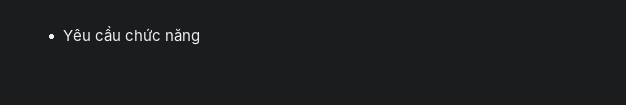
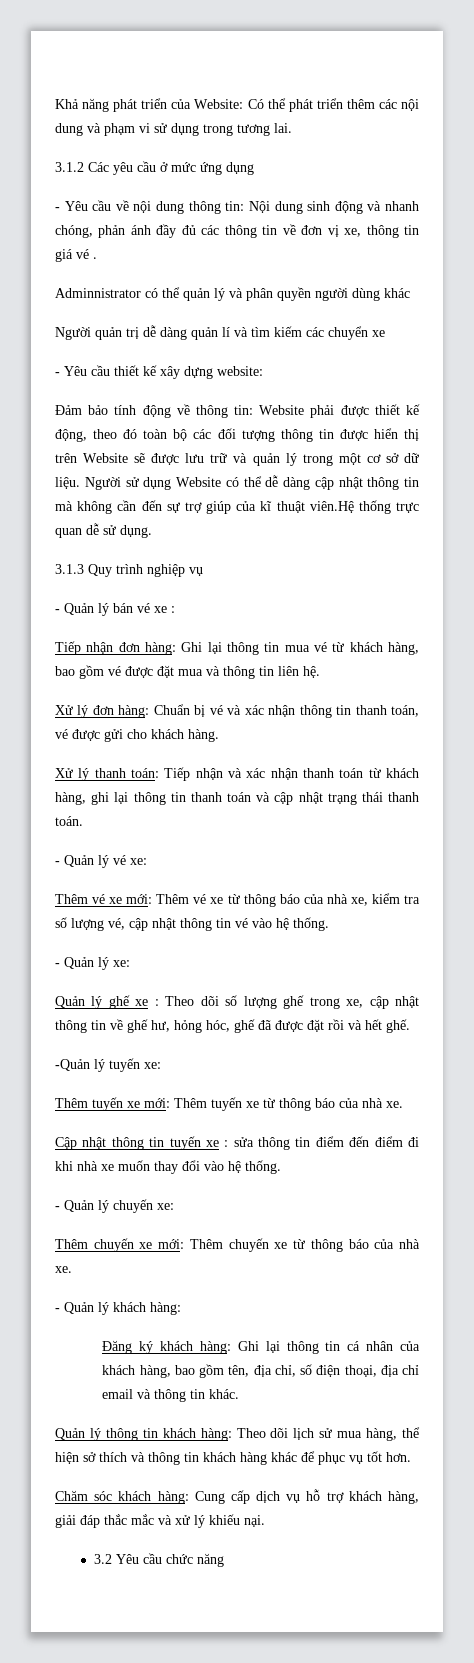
(62, 34) none -> [55,98,419,112] [55,123,292,136] [55,161,254,175] [55,200,420,214] [55,224,419,238] [55,249,97,262] [55,287,410,301] [55,325,385,340] [55,365,263,379] [55,404,421,418] [55,428,419,442] [55,453,419,466] [55,475,419,490] [55,500,419,514] [55,523,152,538] [55,564,203,577] [55,603,175,616] [55,641,419,655] [55,665,320,679] [55,704,419,718] [55,729,219,742] [55,767,419,781] [55,792,420,805] [55,816,83,826] [55,855,147,868] [55,893,420,907] [55,917,329,931] [55,957,130,970] [55,995,419,1009] [55,1019,410,1033] [55,1058,161,1072] [55,1097,403,1111] [55,1136,419,1150] [55,1160,281,1174] [55,1199,174,1213] [55,1238,420,1252] [55,1266,72,1273] [55,1302,181,1315] [102,1340,421,1354] [102,1364,419,1378] [102,1389,240,1402] [55,1427,421,1441] [55,1451,411,1465] [55,1489,420,1504] [55,1514,265,1528] [94,1554,113,1564] Khả năng phát triển của Website: Có thể phát triển thêm các nội dung và phạm vi sử dụng trong tương lai. // 3.1.2 Các yêu cầu ở mức ứng dụng // - Yêu cầu về nội dung thông tin: Nội dung sinh động và nhanh chóng, phản ánh đầy đủ các thông tin về đơn vị xe, thông tin giá vé . // Adminnistrator có thể quản lý và phân quyền người dùng khác // Người quản trị dễ dàng quản lí và tìm kiếm các chuyển xe // - Yêu cầu thiết kế xây dựng website: // Đảm bảo tính động về thông tin: Website phải được thiết kế động, theo đó toàn bộ các đối tượng thông tin được hiển thị trên Website sẽ được lưu trữ và quản lý trong một cơ sở dữ liệu. Người sử dụng Website có thể dễ dàng cập nhật thông tin mà không cần đến sự trợ giúp của kĩ thuật viên.Hệ thống trực quan dễ sử dụng. // 3.1.3 Quy trình nghiệp vụ // - Quản lý bán vé xe : // Tiếp nhận đơn hàng: Ghi lại thông tin mua vé từ khách hàng, bao gồm vé được đặt mua và thông tin liên hệ. // Xử lý đơn hàng: Chuẩn bị vé và xác nhận thông tin thanh toán, vé được gửi cho khách hàng. // Xử lý thanh toán: Tiếp nhận và xác nhận thanh toán từ khách hàng, ghi lại thông tin thanh toán và cập nhật trạng thái thanh toán. // - Quản lý vé xe: // Thêm vé xe mới: Thêm vé xe từ thông báo của nhà xe, kiểm tra số lượng vé, cập nhật thông tin vé vào hệ thống. // - Quản lý xe: // Quản lý ghế xe : Theo dõi số lượng ghế trong xe, cập nhật thông tin về ghế hư, hỏng hóc, ghế đã được đặt rồi và hết ghế. // -Quản lý tuyến xe: // Thêm tuyến xe mới: Thêm tuyến xe từ thông báo của nhà xe. // Cập nhật thông tin tuyến xe : sửa thông tin điểm đến điểm đi khi nhà xe muốn thay đổi vào hệ thống. // - Quản lý chuyến xe: // Thêm chuyến xe mới: Thêm chuyến xe từ thông báo của nhà xe. // - Quản lý khách hàng: // Đăng ký khách hàng: Ghi lại thông tin cá nhân của khách hàng, bao gồm tên, địa chỉ, số điện thoại, địa chỉ email và thông tin khác. // Quản lý thông tin khách hàng: Theo dõi lịch sử mua hàng, thể hiện sở thích và thông tin khách hàng khác để phục vụ tốt hơn. // Chăm sóc khách hàng: Cung cấp dịch vụ hỗ trợ khách hàng, giải đáp thắc mắc và xử lý khiếu nại. // 3.2

